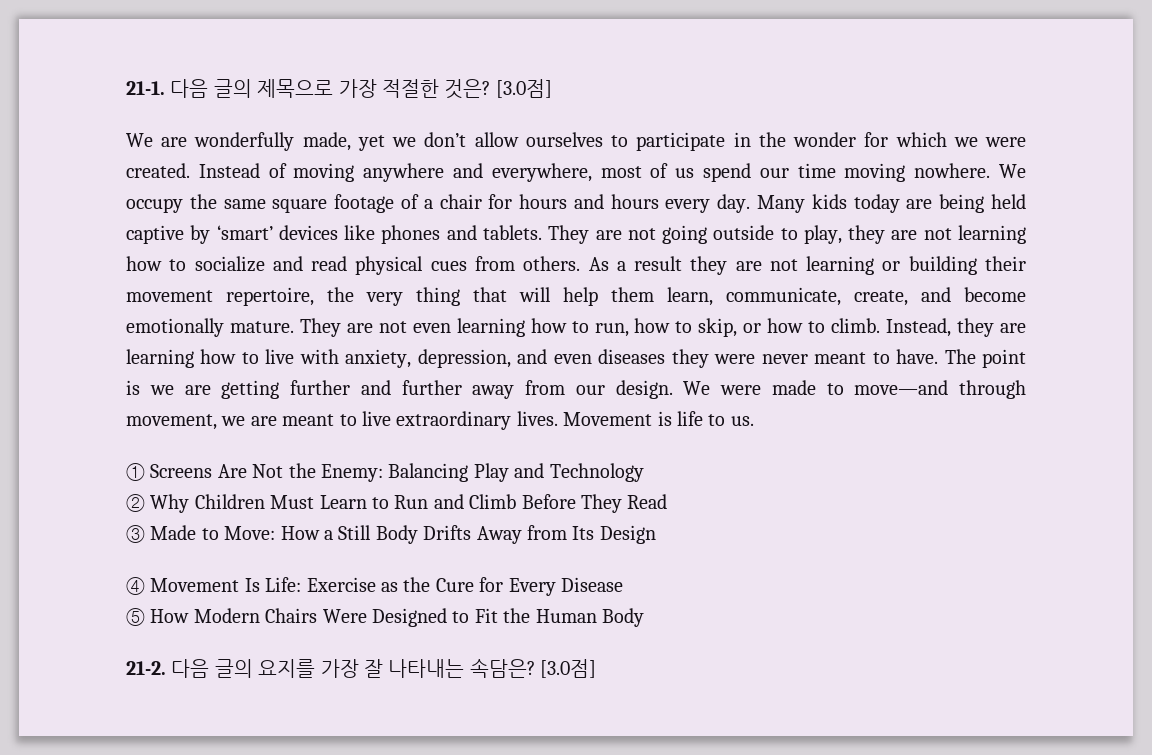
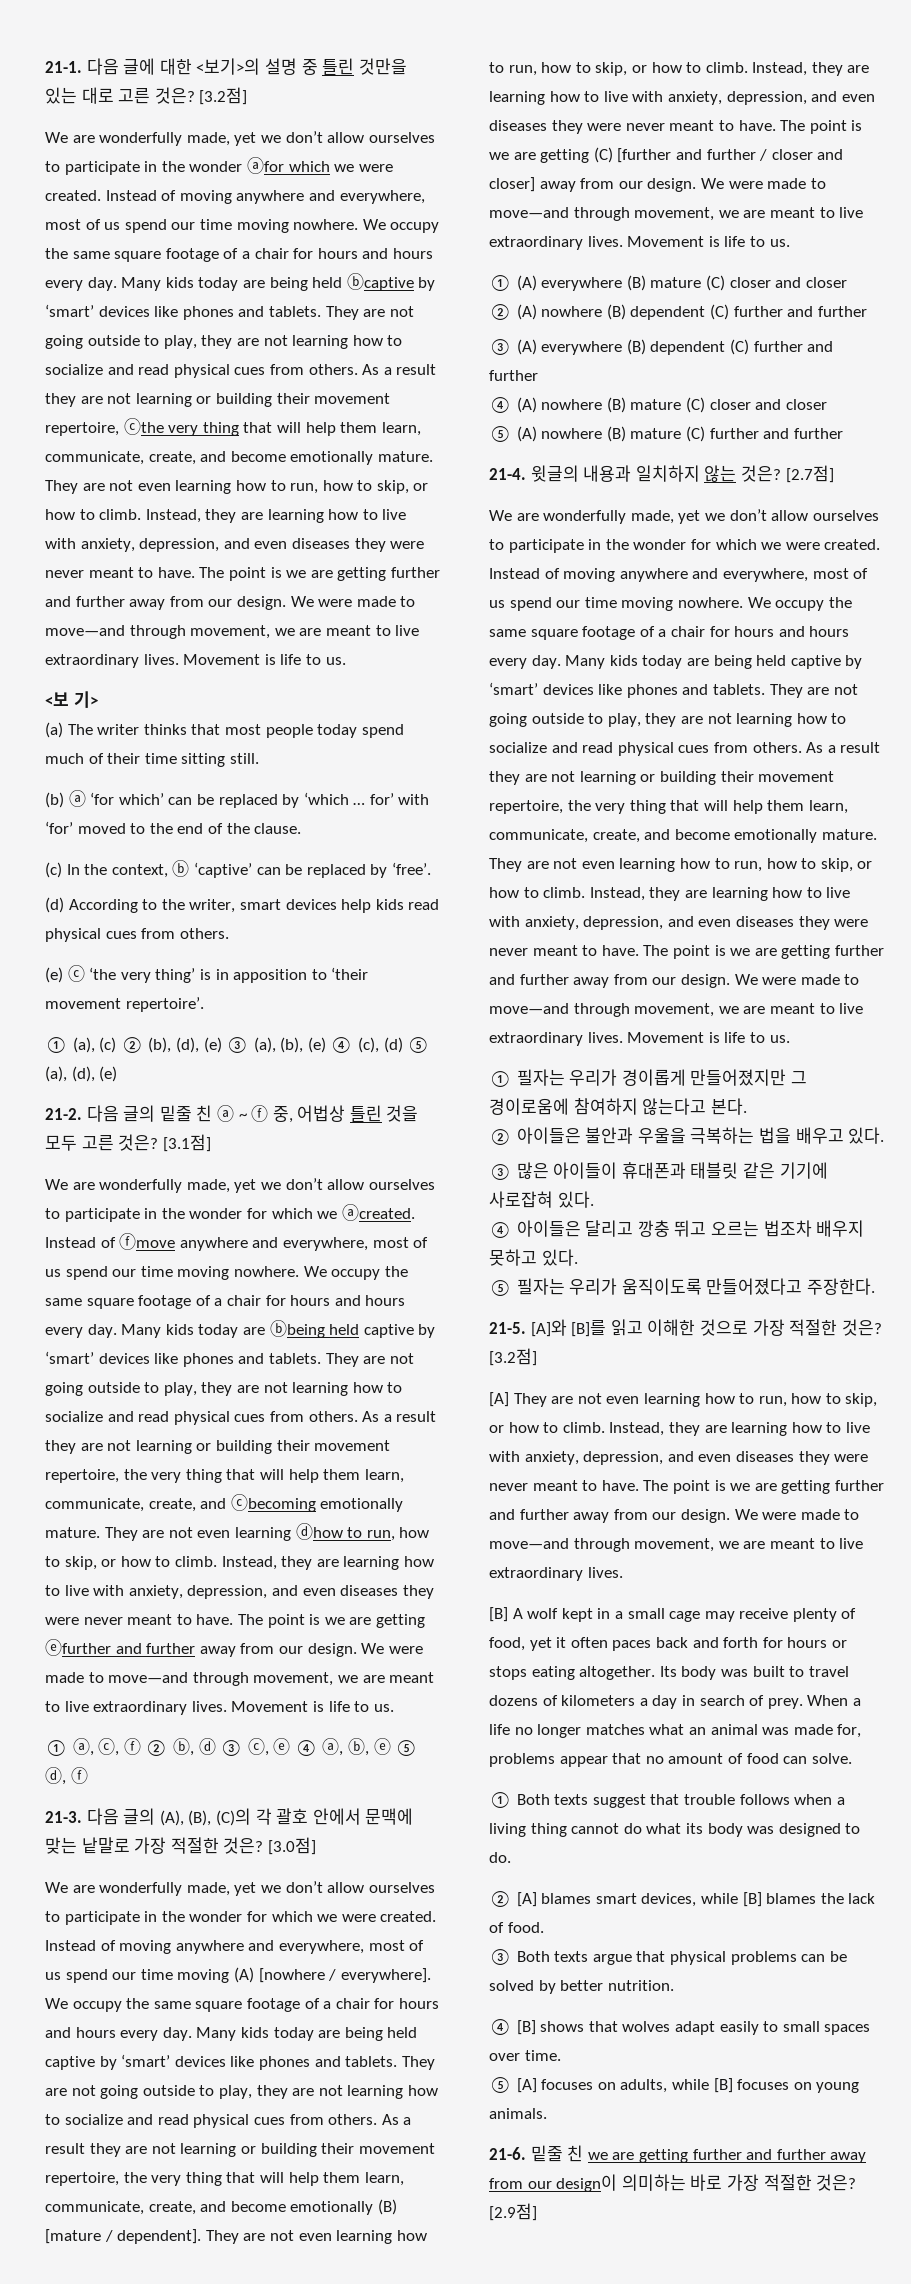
[213,79,552,99] 글의 제목으로 가장 적절한 것은? [3.0점] -> [123,58,407,75] [45,87,248,105] [45,131,435,146] [45,157,393,175] [45,190,425,204] [45,219,440,233] [45,248,433,262] [45,273,436,291] [45,304,414,320] [45,335,403,349] [45,364,437,378] [45,393,391,407] [45,418,421,436] [45,451,433,465] [45,480,429,494] [45,509,407,523] [45,538,425,552] [45,567,440,581] [45,596,416,610] [45,625,420,639] [45,654,346,668] [45,691,98,708] [45,722,404,738] [45,753,259,767] [45,790,430,808] [45,821,302,834] [45,860,431,878] [45,897,440,913] [45,928,229,942] [45,965,369,983] [45,997,204,1012] [45,1037,431,1053] [45,1066,118,1082] [45,1105,419,1123] [45,1134,211,1152] [45,1178,435,1193] [45,1204,415,1222] [45,1233,429,1251] [45,1266,408,1280] [45,1295,406,1309] [45,1320,436,1338] [45,1351,414,1367] [45,1382,403,1396] [45,1411,437,1425] [45,1440,391,1454] [45,1469,404,1483] [45,1494,404,1512] [45,1523,430,1541] [45,1556,434,1570] [45,1585,434,1599] [45,1614,425,1628] [45,1639,423,1657] [45,1672,435,1686] [45,1701,394,1715] [45,1738,419,1756] [45,1767,88,1785] [45,1808,414,1826] [45,1837,316,1855] [45,1881,435,1896] [45,1911,437,1925] [45,1940,425,1954] [45,1967,431,1983] [45,1998,439,2012] [45,2027,418,2041] [45,2054,435,2070] [45,2085,438,2099] [45,2114,412,2128] [45,2143,435,2157] [45,2172,404,2186] [45,2199,397,2215] [45,2229,427,2244] [489,62,870,76] [489,91,875,105] [489,120,863,134] [489,147,844,163] [489,177,826,192] [489,207,864,221] [489,236,790,250] [489,275,847,291] [489,304,867,320] [489,339,834,355] [489,370,538,381] [489,397,827,413] [489,426,843,442] [489,465,834,483] 글에 대한 <보기>의 설명 중 틀린 것만을 있는 대로 고른 것은? [3.2점] // We are wonderfully made, yet we don’t allow ourselves to participate in the wonder ⓐfor which we were created. Instead of moving anywhere and everywhere, most of us spend our time moving nowhere. We occupy the same square footage of a chair for hours and hours every day. Many kids today are being held ⓑcaptive by ‘smart’ devices like phones and tablets. They are not going outside to play, they are not learning how to socialize and read physical cues from others. As a result they are not learning or building their movement repertoire, ⓒthe very thing that will help them learn, communicate, create, and become emotionally mature. They are not even learning how to run, how to skip, or how to climb. Instead, they are learning how to live with anxiety, depression, and even diseases they were never meant to have. The point is we are getting further and further away from our design. We were made to move—and through movement, we are meant to live extraordinary lives. Movement is life to us. // <보 기> // (a) The writer thinks that most people today spend much of their time sitting still. // (b) ⓐ ‘for which’ can be replaced by ‘which … for’ with ‘for’ moved to the end of the clause. // (c) In the context, ⓑ ‘captive’ can be replaced by ‘free’. // (d) According to the writer, smart devices help kids read physical cues from others. // (e) ⓒ ‘the very thing’ is in apposition to ‘their movement repertoire’. // ① (a), (c) ② (b), (d), (e) ③ (a), (b), (e) ④ (c), (d) ⑤ (a), (d), (e) // 21-2. 다음 글의 밑줄 친 ⓐ ~ ⓕ 중, 어법상 틀린 것을 모두 고른 것은? [3.1점] // We are wonderfully made, yet we don’t allow ourselves to participate in the wonder for which we ⓐcreated. Instead of ⓕmove anywhere and everywhere, most of us spend our time moving nowhere. We occupy the same square footage of a chair for hours and hours every day. Many kids today are ⓑbeing held captive by ‘smart’ devices like phones and tablets. They are not going outside to play, they are not learning how to socialize and read physical cues from others. As a result they are not learning or building their movement repertoire, the very thing that will help them learn, communicate, create, and ⓒbecoming emotionally mature. They are not even learning ⓓhow to run, how to skip, or how to climb. Instead, they are learning how to live with anxiety, depression, and even diseases they were never meant to have. The point is we are getting ⓔfurther and further away from our design. We were made to move—and through movement, we are meant to live extraordinary lives. Movement is life to us. // ① ⓐ, ⓒ, ⓕ ② ⓑ, ⓓ ③ ⓒ, ⓔ ④ ⓐ, ⓑ, ⓔ ⑤ ⓓ, ⓕ // 21-3. 다음 글의 (A), (B), (C)의 각 괄호 안에서 문맥에 맞는 낱말로 가장 적절한 것은? [3.0점] // We are wonderfully made, yet we don’t allow ourselves to participate in the wonder for which we were created. Instead of moving anywhere and everywhere, most of us spend our time moving (A) [nowhere / everywhere]. We occupy the same square footage of a chair for hours and hours every day. Many kids today are being held captive by ‘smart’ devices like phones and tablets. They are not going outside to play, they are not learning how to socialize and read physical cues from others. As a result they are not learning or building their movement repertoire, the very thing that will help them learn, communicate, create, and become emotionally (B) [mature / dependent]. They are not even learning how to run, how to skip, or how to climb. Instead, they are learning how to live with anxiety, depression, and even diseases they were never meant to have. The point is we are getting (C) [further and further / closer and closer] away from our design. We were made to move—and through movement, we are meant to live extraordinary lives. Movement is life to us. // ① (A) everywhere (B) mature (C) closer and closer // ② (A) nowhere (B) dependent (C) further and further // ③ (A) everywhere (B) dependent (C) further and further // ④ (A) nowhere (B) mature (C) closer and closer // ⑤ (A) nowhere (B) mature (C) further and further // 21-4. 윗글의 내용과 일치하지 않는 것은? [2.7점]
[150,463,644,482] [126,494,668,513] [126,525,656,544] [126,577,623,596] [126,608,644,627] [126,658,597,678] Screens Are Not the Enemy: Balancing Play and Technology // ② Why Children Must Learn to Run and Climb Before They Read // ③ Made to Move: How a Still Body Drifts Away from Its Design // ④ Movement Is Life: Exercise as the Cure for Every Disease // ⑤ How Modern Chairs Were Designed to Fit the Human Body // 21-2. 다음 글의 요지를 가장 잘 나타내는 속담은? [3.0점] -> [516,1069,807,1086] [489,1098,747,1115] [489,1127,885,1145] [489,1162,828,1180] [489,1191,594,1208] [489,1220,865,1238] [489,1249,578,1266] [489,1278,875,1296] [489,1319,882,1337] [489,1348,537,1366] [489,1392,878,1407] [489,1422,870,1436] [489,1451,869,1465] [489,1480,884,1494] [489,1509,860,1523] [489,1538,864,1552] [489,1567,623,1581] [489,1607,857,1622] [489,1637,847,1651] [489,1666,849,1680] [489,1695,861,1709] [489,1724,862,1738] [489,1753,852,1767] [489,1792,845,1808] [489,1823,861,1837] [489,1852,511,1863] [489,1891,876,1907] [489,1922,544,1933] [489,1949,847,1965] [489,1980,674,1994] [489,2019,871,2035] [489,2050,561,2061] [489,2077,860,2093] [489,2108,547,2119] [489,2145,867,2163] [489,2174,857,2192] [489,2203,537,2221] 필자는 우리가 경이롭게 만들어졌지만 그 경이로움에 참여하지 않는다고 본다. // ② 아이들은 불안과 우울을 극복하는 법을 배우고 있다. // ③ 많은 아이들이 휴대폰과 태블릿 같은 기기에 사로잡혀 있다. // ④ 아이들은 달리고 깡충 뛰고 오르는 법조차 배우지 못하고 있다. // ⑤ 필자는 우리가 움직이도록 만들어졌다고 주장한다. // 21-5. [A]와 [B]를 읽고 이해한 것으로 가장 적절한 것은? [3.2점] // [A] They are not even learning how to run, how to skip, or how to climb. Instead, they are learning how to live with anxiety, depression, and even diseases they were never meant to have. The point is we are getting further and further away from our design. We were made to move—and through movement, we are meant to live extraordinary lives. // [B] A wolf kept in a small cage may receive plenty of food, yet it often paces back and forth for hours or stops eating altogether. Its body was built to travel dozens of kilometers a day in search of prey. When a life no longer matches what an animal was made for, problems appear that no amount of food can solve. // ① Both texts suggest that trouble follows when a living thing cannot do what its body was designed to do. // ② [A] blames smart devices, while [B] blames the lack of food. // ③ Both texts argue that physical problems can be solved by better nutrition. // ④ [B] shows that wolves adapt easily to small spaces over time. // ⑤ [A] focuses on adults, while [B] focuses on young animals. // 21-6. 밑줄 친 we are getting further and further away from our design이 의미하는 바로 가장 적절한 것은? [2.9점]

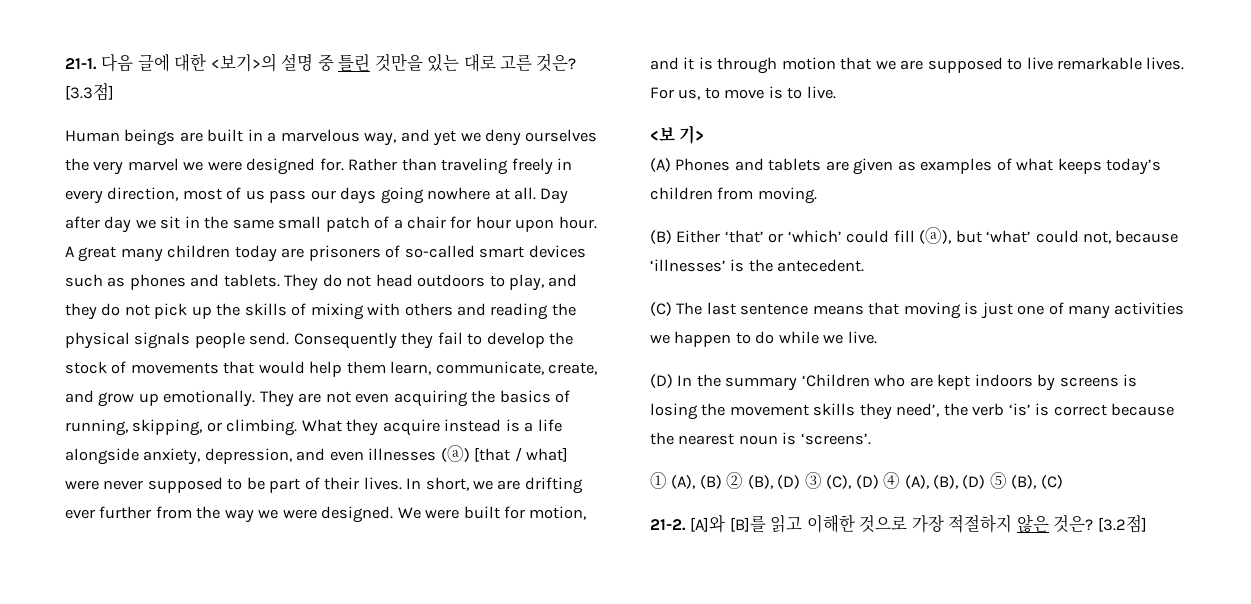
[199,87,248,105] [45,131,435,146] [45,157,393,175] [45,190,425,204] [45,219,440,233] [45,248,433,262] [45,273,436,291] [45,304,414,320] [45,335,403,349] [45,364,437,378] [45,393,391,407] [45,418,421,436] [45,451,433,465] [45,480,429,494] [45,509,407,523] [45,538,425,552] [45,567,440,581] [45,596,416,610] [45,625,420,639] [45,654,346,668] [45,691,98,708] [45,722,404,738] [45,753,259,767] [45,790,430,808] [45,821,302,834] [45,860,431,878] [45,897,440,913] [45,928,229,942] [45,965,369,983] [45,997,204,1012] [45,1037,431,1053] [45,1066,118,1082] [45,1105,419,1123] [45,1134,211,1152] [45,1178,435,1193] [45,1204,415,1222] [45,1233,429,1251] [45,1266,408,1280] [45,1295,406,1309] [45,1320,436,1338] [45,1351,414,1367] [45,1382,403,1396] [45,1411,437,1425] [45,1440,391,1454] [45,1469,404,1483] [45,1494,404,1512] [45,1523,430,1541] [45,1556,434,1570] [45,1585,434,1599] [45,1614,425,1628] [45,1639,423,1657] [45,1672,435,1686] [45,1701,394,1715] [45,1738,419,1756] [45,1767,88,1785] [45,1808,414,1826] [45,1837,316,1855] [45,1881,435,1896] [45,1911,437,1925] [45,1940,425,1954] [45,1967,431,1983] [45,1998,439,2012] [45,2027,418,2041] [45,2054,435,2070] [45,2085,438,2099] [45,2114,412,2128] [45,2143,435,2157] [45,2172,404,2186] [45,2199,397,2215] [45,2229,427,2244] [489,62,870,76] [489,91,875,105] [489,120,863,134] [489,147,844,163] [489,177,826,192] [489,207,864,221] [489,236,790,250] [489,275,847,291] [489,304,867,320] [489,339,834,355] [489,370,538,381] [489,397,827,413] [489,426,843,442] [489,465,834,483] [489,509,879,524] [489,539,881,553] [489,568,869,582] [489,597,852,611] [489,626,850,640] [489,655,863,669] [489,682,858,698] [489,713,847,727] [489,742,881,756] [489,771,835,785] [489,800,848,814] [489,829,877,843] [489,858,873,872] [489,887,851,901] [489,916,869,930] [489,945,884,959] [489,974,860,988] [489,1003,864,1017] [489,1032,790,1046] [489,1069,807,1087] [489,1098,747,1115] [489,1127,885,1145] [489,1162,828,1180] [489,1191,594,1208] [489,1220,865,1238] [489,1249,578,1266] [489,1278,875,1296] [489,1322,526,1334] [3.2점] // We are wonderfully made, yet we don’t allow ourselves to participate in the wonder ⓐfor which we were created. Instead of moving anywhere and everywhere, most of us spend our time moving nowhere. We occupy the same square footage of a chair for hours and hours every day. Many kids today are being held ⓑcaptive by ‘smart’ devices like phones and tablets. They are not going outside to play, they are not learning how to socialize and read physical cues from others. As a result they are not learning or building their movement repertoire, ⓒthe very thing that will help them learn, communicate, create, and become emotionally mature. They are not even learning how to run, how to skip, or how to climb. Instead, they are learning how to live with anxiety, depression, and even diseases they were never meant to have. The point is we are getting further and further away from our design. We were made to move—and through movement, we are meant to live extraordinary lives. Movement is life to us. // <보 기> // (a) The writer thinks that most people today spend much of their time sitting still. // (b) ⓐ ‘for which’ can be replaced by ‘which … for’ with ‘for’ moved to the end of the clause. // (c) In the context, ⓑ ‘captive’ can be replaced by ‘free’. // (d) According to the writer, smart devices help kids read physical cues from others. // (e) ⓒ ‘the very thing’ is in apposition to ‘their movement repertoire’. // ① (a), (c) ② (b), (d), (e) ③ (a), (b), (e) ④ (c), (d) ⑤ (a), (d), (e) // 21-2. 다음 글의 밑줄 친 ⓐ ~ ⓕ 중, 어법상 틀린 것을 모두 고른 것은? [3.1점] // We are wonderfully made, yet we don’t allow ourselves to participate in the wonder for which we ⓐcreated. Instead of ⓕmove anywhere and everywhere, most of us spend our time moving nowhere. We occupy the same square footage of a chair for hours and hours every day. Many kids today are ⓑbeing held captive by ‘smart’ devices like phones and tablets. They are not going outside to play, they are not learning how to socialize and read physical cues from others. As a result they are not learning or building their movement repertoire, the very thing that will help them learn, communicate, create, and ⓒbecoming emotionally mature. They are not even learning ⓓhow to run, how to skip, or how to climb. Instead, they are learning how to live with anxiety, depression, and even diseases they were never meant to have. The point is we are getting ⓔfurther and further away from our design. We were made to move—and through movement, we are meant to live extraordinary lives. Movement is life to us. // ① ⓐ, ⓒ, ⓕ ② ⓑ, ⓓ ③ ⓒ, ⓔ ④ ⓐ, ⓑ, ⓔ ⑤ ⓓ, ⓕ // 21-3. 다음 글의 (A), (B), (C)의 각 괄호 안에서 문맥에 맞는 낱말로 가장 적절한 것은? [3.0점] // We are wonderfully made, yet we don’t allow ourselves to participate in the wonder for which we were created. Instead of moving anywhere and everywhere, most of us spend our time moving (A) [nowhere / everywhere]. We occupy the same square footage of a chair for hours and hours every day. Many kids today are being held captive by ‘smart’ devices like phones and tablets. They are not going outside to play, they are not learning how to socialize and read physical cues from others. As a result they are not learning or building their movement repertoire, the very thing that will help them learn, communicate, create, and become emotionally (B) [mature / dependent]. They are not even learning how to run, how to skip, or how to climb. Instead, they are learning how to live with anxiety, depression, and even diseases they were never meant to have. The point is we are getting (C) [further and further / closer and closer] away from our design. We were made to move—and through movement, we are meant to live extraordinary lives. Movement is life to us. // ① (A) everywhere (B) mature (C) closer and closer // ② (A) nowhere (B) dependent (C) further and further // ③ (A) everywhere (B) dependent (C) further and further // ④ (A) nowhere (B) mature (C) closer and closer // ⑤ (A) nowhere (B) mature (C) further and further // 21-4. 윗글의 내용과 일치하지 않는 것은? [2.7점] // We are wonderfully made, yet we don’t allow ourselves to participate in the wonder for which we were created. Instead of moving anywhere and everywhere, most of us spend our time moving nowhere. We occupy the same square footage of a chair for hours and hours every day. Many kids today are being held captive by ‘smart’ devices like phones and tablets. They are not going outside to play, they are not learning how to socialize and read physical cues from others. As a result they are not learning or building their movement repertoire, the very thing that will help them learn, communicate, create, and become emotionally mature. They are not even learning how to run, how to skip, or how to climb. Instead, they are learning how to live with anxiety, depression, and even diseases they were never meant to have. The point is we are getting further and further away from our design. We were made to move—and through movement, we are meant to live extraordinary lives. Movement is life to us. // ① 필자는 우리가 경이롭게 만들어졌지만 그 경이로움에 참여하지 않는다고 본다. // ② 아이들은 불안과 우울을 극복하는 법을 배우고 있다. // ③ 많은 아이들이 휴대폰과 태블릿 같은 기기에 사로잡혀 있다. // ④ 아이들은 달리고 깡충 뛰고 오르는 법조차 배우지 못하고 있다. // ⑤ 필자는 우리가 움직이도록 만들어졌다고 주장한다. // 21-5. -> [65,83,114,101] [65,129,598,146] [65,158,573,175] [65,187,569,204] [65,216,597,233] [65,245,586,262] [65,274,578,291] [65,303,576,320] [65,332,574,349] [65,361,598,377] [65,390,571,407] [65,419,562,436] [65,445,569,465] [65,477,583,494] [65,506,587,523] [650,57,1185,74] [650,86,836,100] [650,125,705,144] [650,158,1162,175] [650,187,817,204] [650,227,1179,244] [650,259,865,272] [650,302,1185,319] [650,331,877,347] [650,374,1138,391] [650,403,1175,420] [650,432,871,445] [650,472,1063,489] [650,519,686,531] [3.3점] // Human beings are built in a marvelous way, and yet we deny ourselves the very marvel we were designed for. Rather than traveling freely in every direction, most of us pass our days going nowhere at all. Day after day we sit in the same small patch of a chair for hour upon hour. A great many children today are prisoners of so-called smart devices such as phones and tablets. They do not head outdoors to play, and they do not pick up the skills of mixing with others and reading the physical signals people send. Consequently they fail to develop the stock of movements that would help them learn, communicate, create, and grow up emotionally. They are not even acquiring the basics of running, skipping, or climbing. What they acquire instead is a life alongside anxiety, depression, and even illnesses (ⓐ) [that / what] were never supposed to be part of their lives. In short, we are drifting ever further from the way we were designed. We were built for motion, and it is through motion that we are supposed to live remarkable lives. For us, to move is to live. // <보 기> // (A) Phones and tablets are given as examples of what keeps today’s children from moving. // (B) Either ‘that’ or ‘which’ could fill (ⓐ), but ‘what’ could not, because ‘illnesses’ is the antecedent. // (C) The last sentence means that moving is just one of many activities we happen to do while we live. // (D) In the summary ‘Children who are kept indoors by screens is losing the movement skills they need’, the verb ‘is’ is correct because the nearest noun is ‘screens’. // ① (A), (B) ② (B), (D) ③ (C), (D) ④ (A), (B), (D) ⑤ (B), (C) // 21-2.
[789,1319,882,1336] [489,1348,537,1366] [489,1392,878,1407] [489,1422,870,1436] [489,1451,869,1465] [489,1480,884,1494] [489,1509,860,1523] [489,1538,864,1552] [489,1567,623,1581] [489,1607,857,1622] [489,1637,847,1651] [489,1666,849,1680] [489,1695,861,1709] [489,1724,862,1738] [489,1753,852,1767] [489,1792,845,1808] [489,1823,861,1837] [489,1852,511,1863] [489,1891,876,1907] [489,1922,544,1933] [489,1949,847,1965] [489,1980,674,1994] [489,2019,871,2035] [489,2050,561,2061] [489,2077,860,2093] [489,2108,547,2119] [489,2145,867,2163] [489,2174,857,2192] [489,2203,537,2221] 적절한 것은? [3.2점] // [A] They are not even learning how to run, how to skip, or how to climb. Instead, they are learning how to live with anxiety, depression, and even diseases they were never meant to have. The point is we are getting further and further away from our design. We were made to move—and through movement, we are meant to live extraordinary lives. // [B] A wolf kept in a small cage may receive plenty of food, yet it often paces back and forth for hours or stops eating altogether. Its body was built to travel dozens of kilometers a day in search of prey. When a life no longer matches what an animal was made for, problems appear that no amount of food can solve. // ① Both texts suggest that trouble follows when a living thing cannot do what its body was designed to do. // ② [A] blames smart devices, while [B] blames the lack of food. // ③ Both texts argue that physical problems can be solved by better nutrition. // ④ [B] shows that wolves adapt easily to small spaces over time. // ⑤ [A] focuses on adults, while [B] focuses on young animals. // 21-6. 밑줄 친 we are getting further and further away from our design이 의미하는 바로 가장 적절한 것은? [2.9점] -> [948,514,1147,533] 적절하지 않은 것은? [3.2점]

